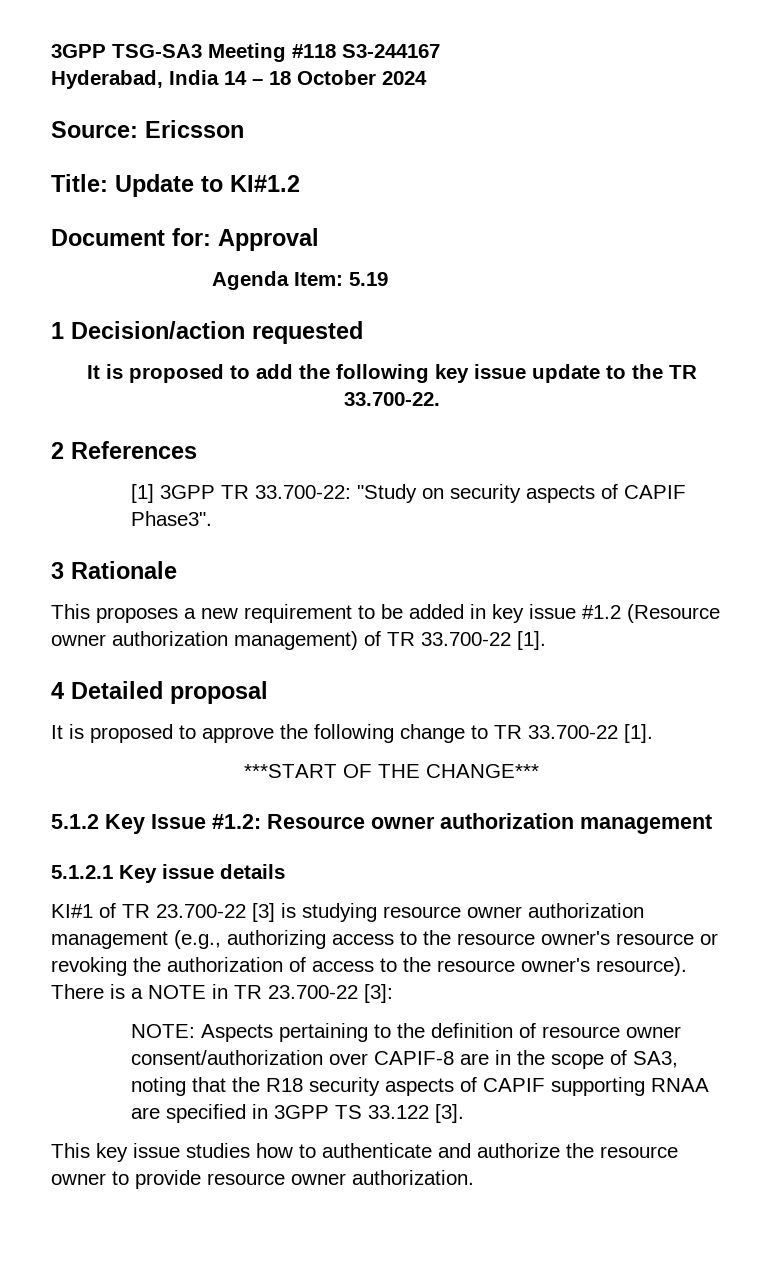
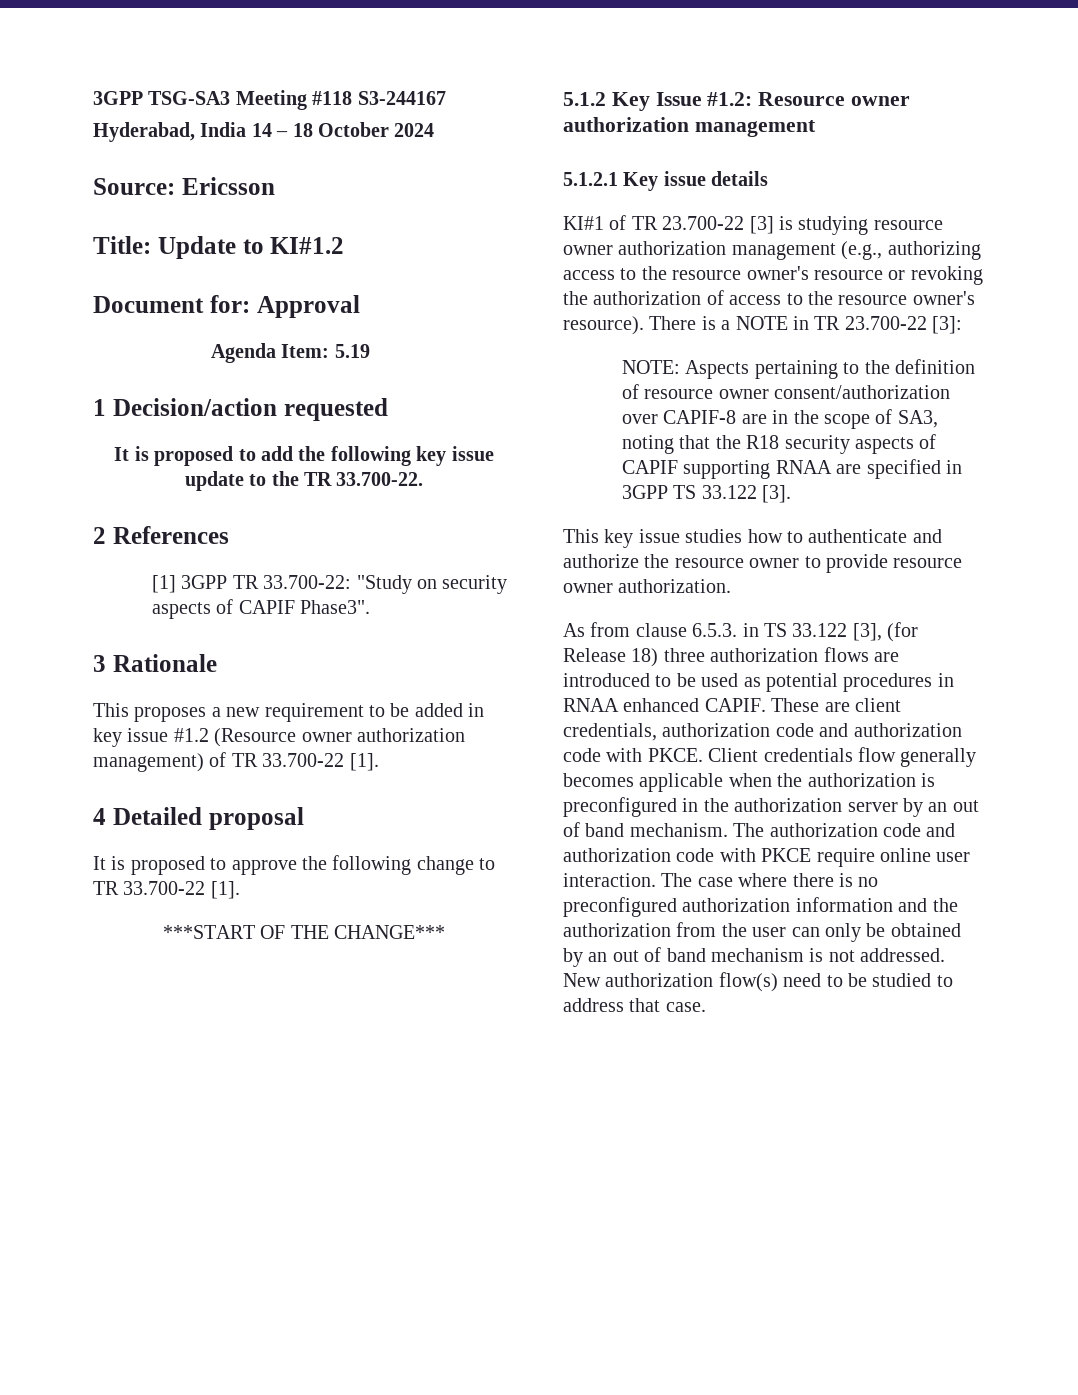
(474, 1177) none -> [563,622,919,642] [563,647,899,667] [563,673,954,692] [563,698,901,712] [563,723,962,741] [563,747,977,767] [563,773,935,792] [563,797,979,817] [563,822,956,837] [563,848,971,867] [563,873,879,887] [563,897,958,917] [563,922,961,942] [563,947,946,967] [563,972,953,992] [563,998,706,1012] // As from clause 6.5.3. in TS 33.122 [3], (for Release 18) three authorization flows are introduced to be used as potential procedures in RNAA enhanced CAPIF. These are client credentials, authorization code and authorization code with PKCE. Client credentials flow generally becomes applicable when the authorization is preconfigured in the authorization server by an out of band mechanism. The authorization code and authorization code with PKCE require online user interaction. The case where there is no preconfigured authorization information and the authorization from the user can only be obtained by an out of band mechanism is not addressed. New authorization flow(s) need to be studied to address that case.

